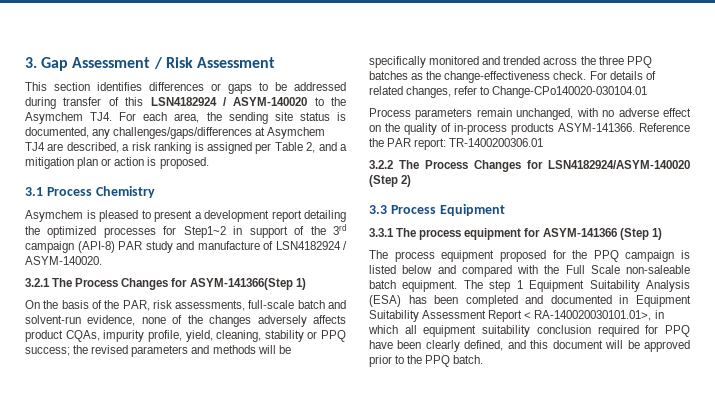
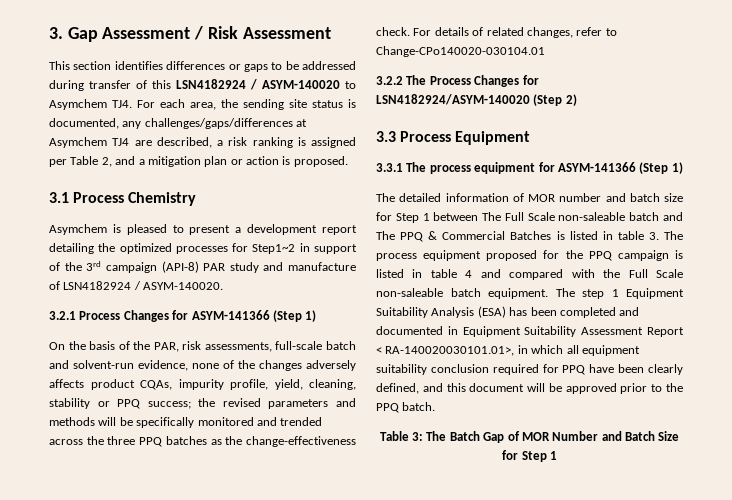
[331,97,346,106] the -> (356, 85) none
[52,278,293,290] The Process Changes for ASYM-141366(Step -> [79,310,302,322] Process Changes for ASYM-141366 (Step
[369,108,691,120] [369,123,690,135] [369,138,544,150] // Process parameters remain unchanged, with no adverse effect on the quality of in-process products ASYM-141366. Reference the PAR report: TR-1400200306.01 -> (545, 51) none
(388, 254) none -> [399,193,683,202] [376,212,683,223] [376,231,683,242] detailed information of MOR number and batch size for Step 1 between The Full Scale non-saleable batch and The PPQ & Commercial Batches is listed in table 3. The
[402,265,433,274] below -> [412,269,473,278] in table 4
(484, 359) none -> [379,431,680,443] [502,450,557,462] // Table 3: The Batch Gap of MOR Number and Batch Size for Step 1

